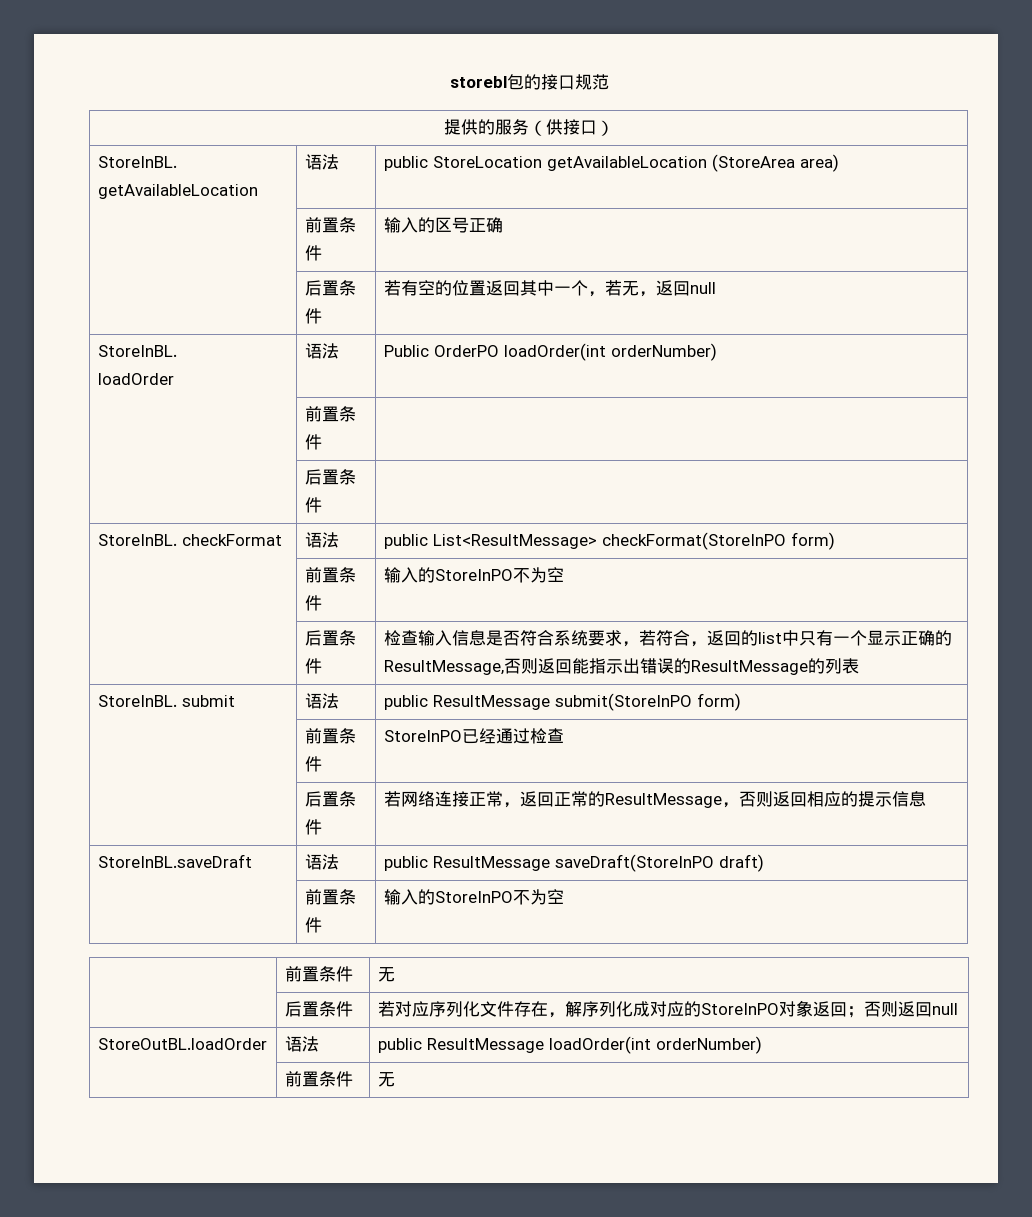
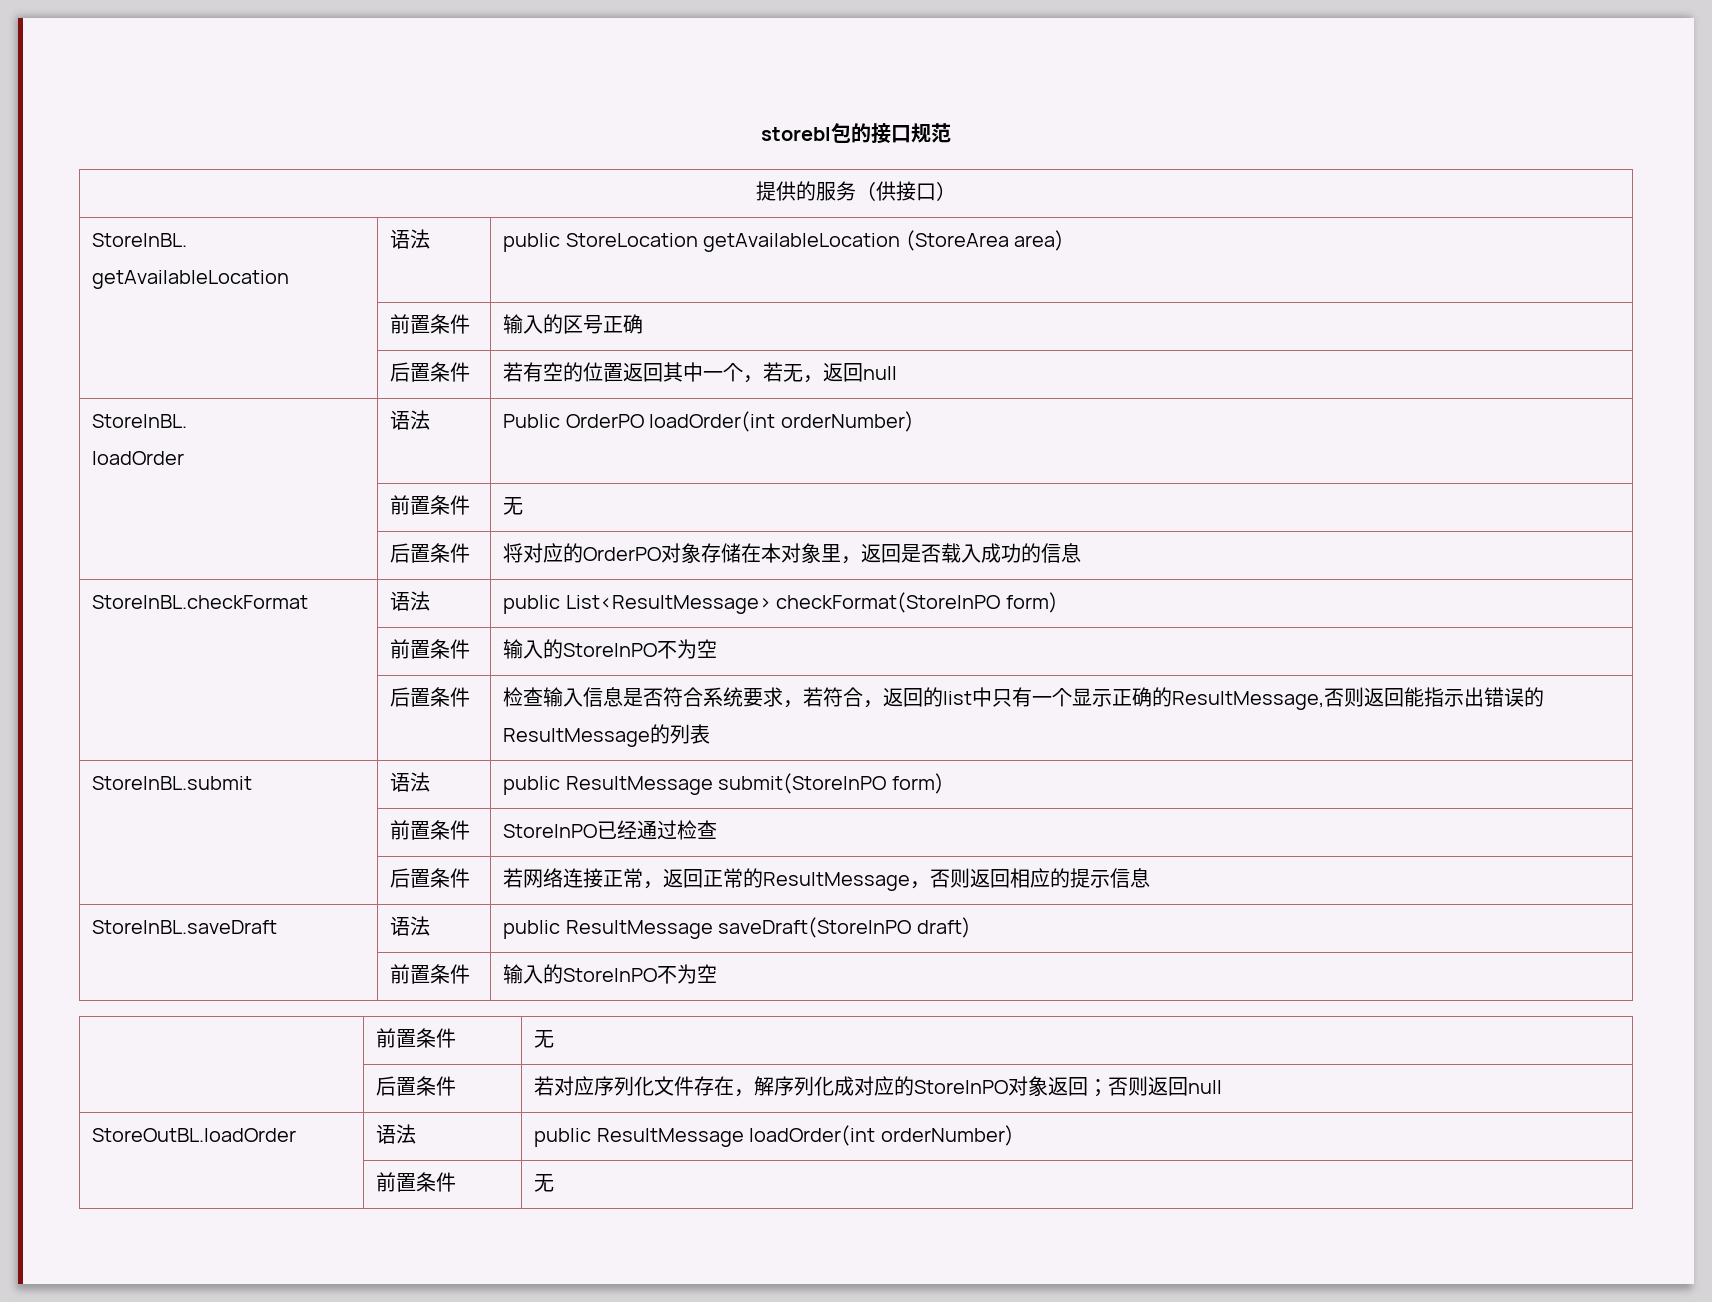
[304,469,356,485] [304,497,322,513] [97,534,282,546] // | 后置条件 | // StoreInBL. checkFormat -> [503,497,524,515] [390,543,471,563] [503,543,1082,564] [92,595,309,609] 无 // | 后置条件 | 将对应的OrderPO对象存储在本对象里，返回是否载入成功的信息 // StoreInBL.checkFormat
[97,695,235,707] StoreInBL. submit -> [92,776,253,790] StoreInBL.submit

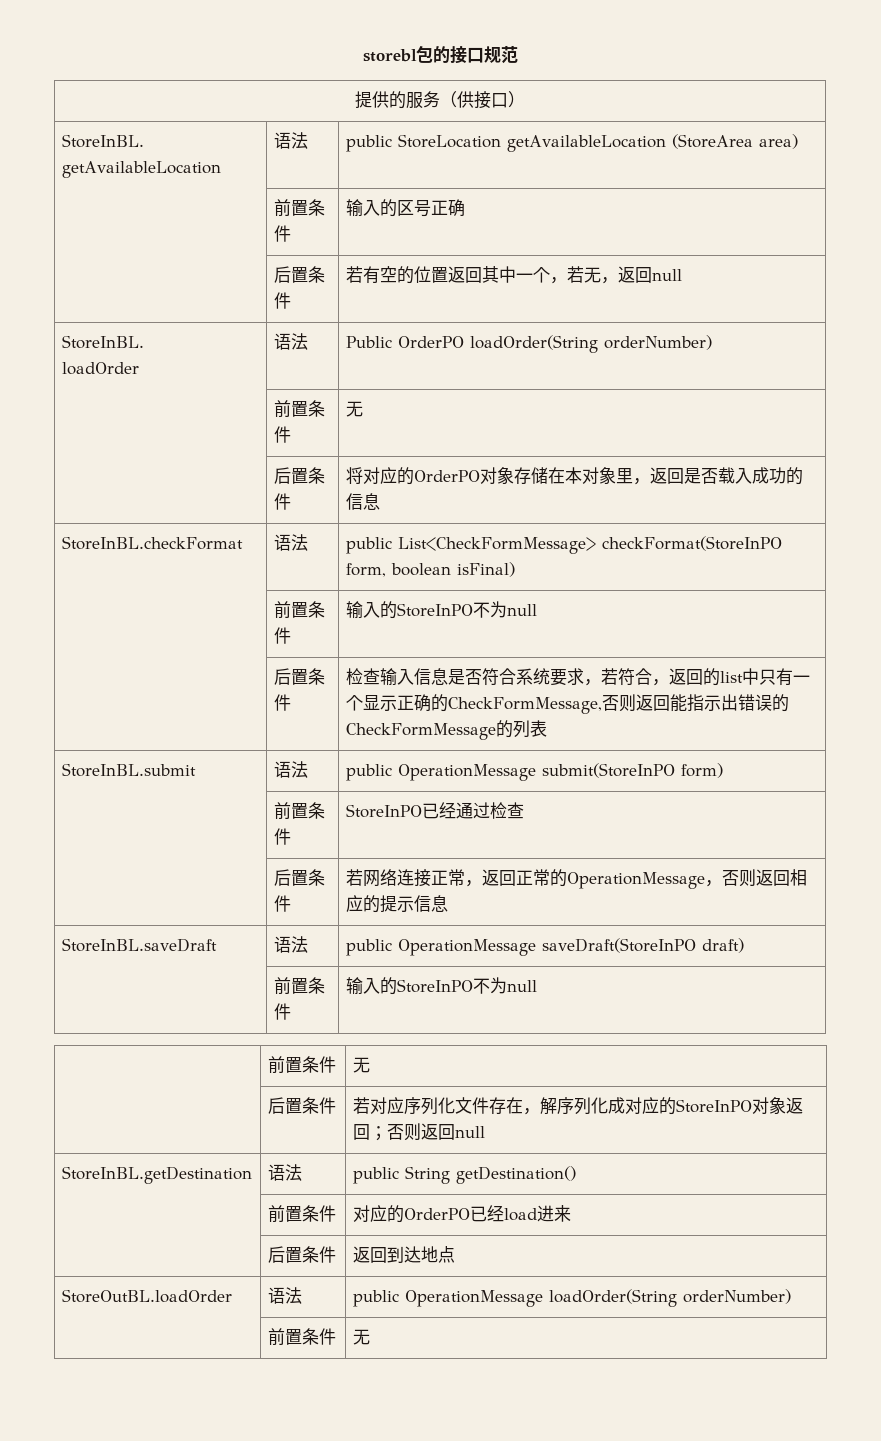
[649,411,776,432] loadOrder(int -> [469,335,598,353] loadOrder(String
[565,592,1058,614] [390,639,471,659] [503,639,718,659] List<ResultMessage> checkFormat(StoreInPO form) // | 前置条件 | 输入的StoreInPO不为空 -> [397,536,782,554] [345,562,515,577] [273,601,325,619] [273,627,291,644] [345,601,537,619] List<CheckFormMessage> checkFormat(StoreInPO form, boolean isFinal) // | 前置条件 | 输入的StoreInPO不为null
[1172,691,1325,710] ResultMessage, -> [447,697,602,714] CheckFormMessage,
[503,728,651,747] ResultMessage -> [345,723,496,740] CheckFormMessage
[565,776,713,795] ResultMessage -> [397,764,536,781] OperationMessage
[763,872,911,891] ResultMessage -> [566,872,705,889] OperationMessage
[565,920,713,939] ResultMessage -> [397,939,536,956] OperationMessage
[697,964,718,983] 空 -> [506,980,537,992] null
(1223, 1087) none -> [61,1166,252,1184] [267,1164,302,1181] [352,1166,576,1184] [267,1205,336,1223] [352,1205,571,1223] [267,1246,336,1263] [352,1246,455,1263] // StoreInBL.getDestination | 语法 | public String getDestination() // | 前置条件 | 对应的OrderPO已经load进来 // | 后置条件 | 返回到达地点
[596,1125,876,1147] ResultMessage loadOrder(int -> [404,1289,677,1307] OperationMessage loadOrder(String

